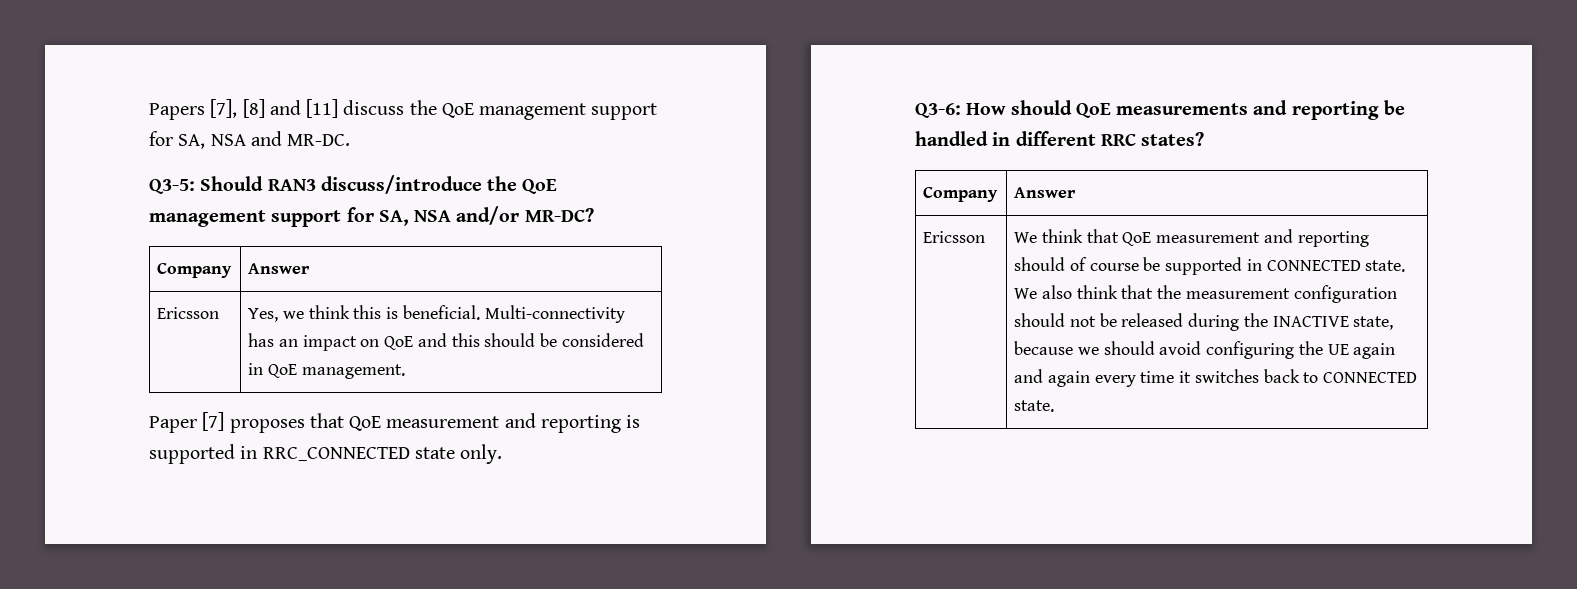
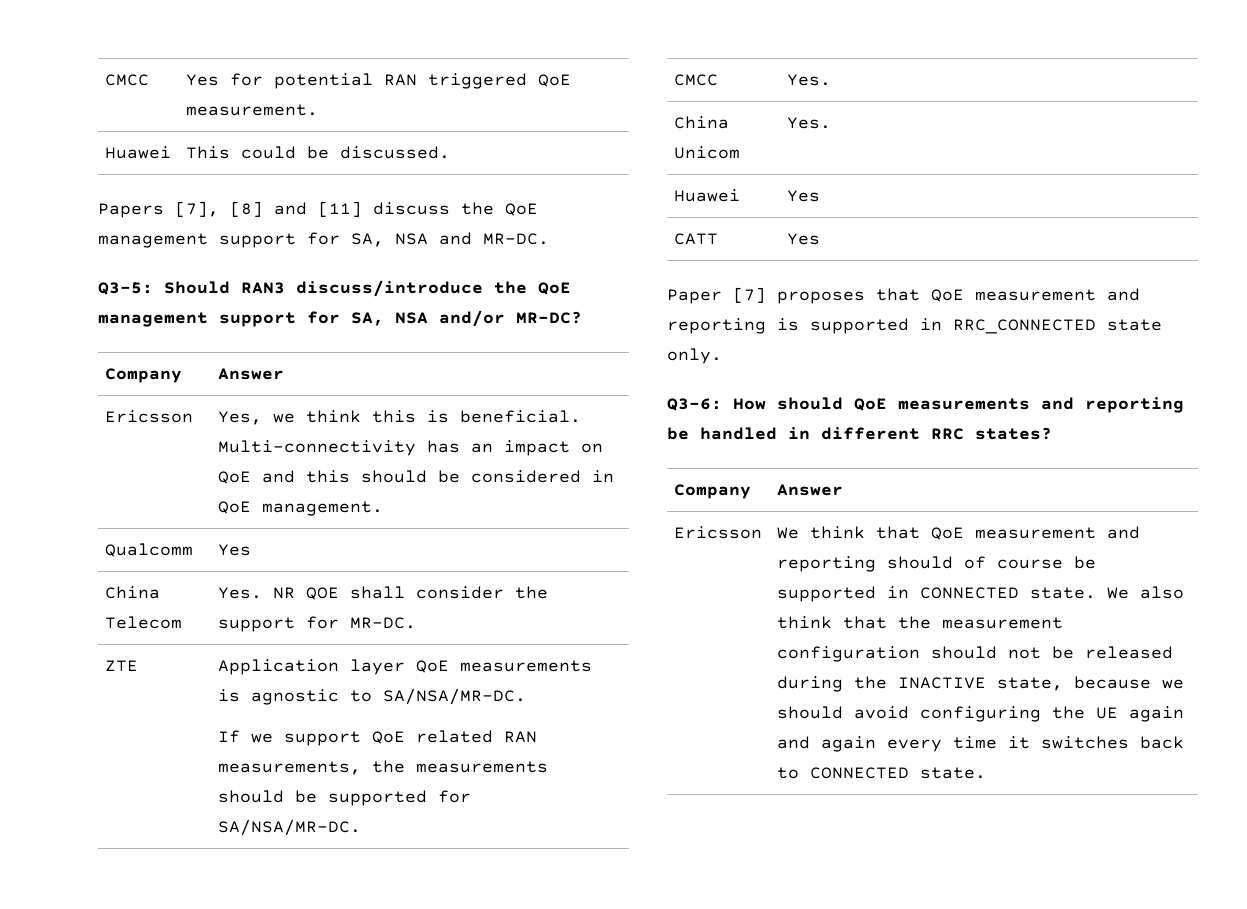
(149, 111) none -> [105,74,150,86] [186,73,572,89] [186,104,319,116] [105,146,172,159] [186,146,451,159] CMCC | Yes for potential RAN triggered QoE measurement. // Huawei | This could be discussed. //
(405, 371) none -> [105,543,194,557] [218,544,252,556] [105,586,161,599] [105,616,183,629] [218,586,549,600] [218,616,417,632] [105,660,139,672] [218,659,593,675] [218,688,527,705] [218,730,538,746] [218,760,549,775] [218,790,472,806] [218,819,362,836] [674,74,719,86] [787,74,832,86] [674,116,730,129] [674,146,741,159] [787,117,832,129] [674,189,741,202] [787,190,821,202] [674,233,719,245] [787,233,821,245] // Qualcomm | Yes // China Telecom | Yes. NR QOE shall consider the support for MR-DC. // ZTE | Application layer QoE measurements is agnostic to SA/NSA/MR-DC. // If we support QoE related RAN measurements, the measurements should be supported for SA/NSA/MR-DC. // CMCC | Yes. // China Unicom | Yes. // Huawei | Yes // CATT | Yes

